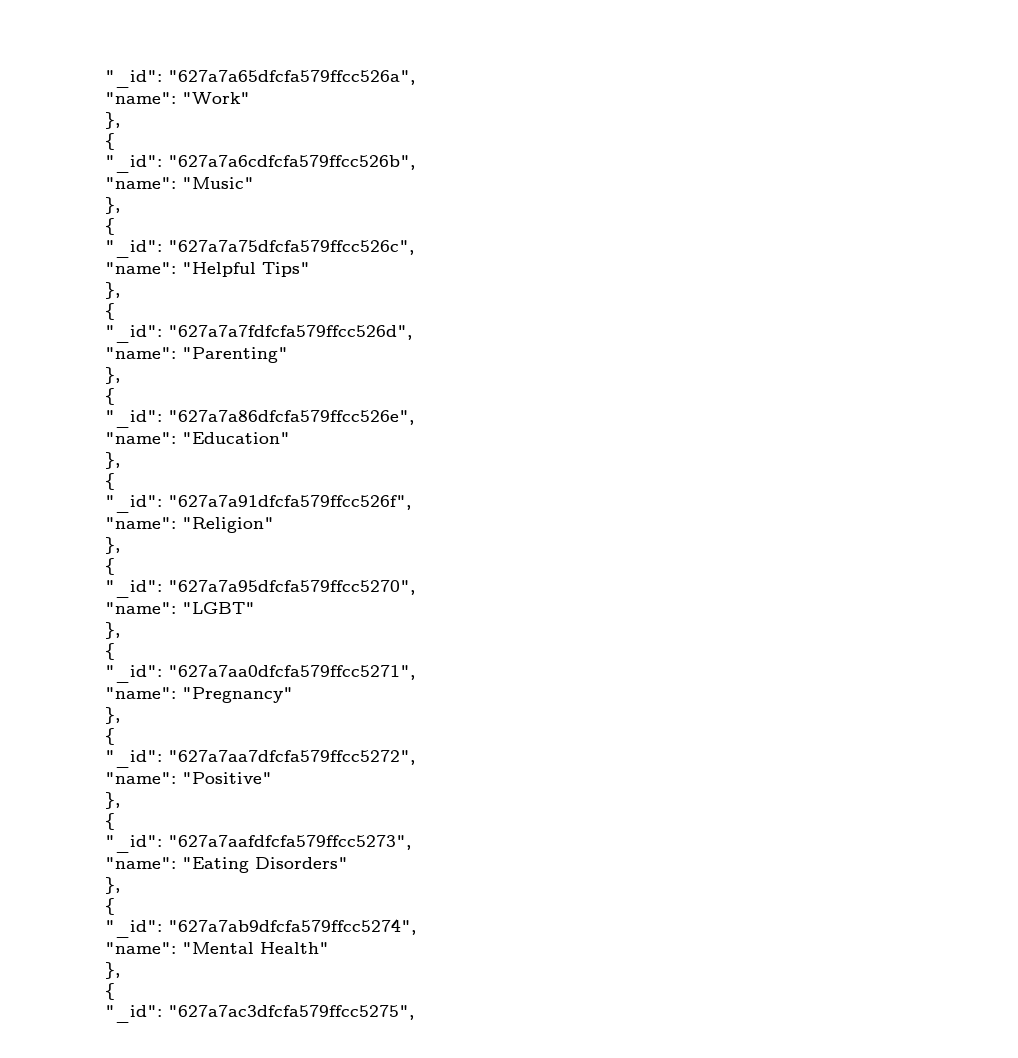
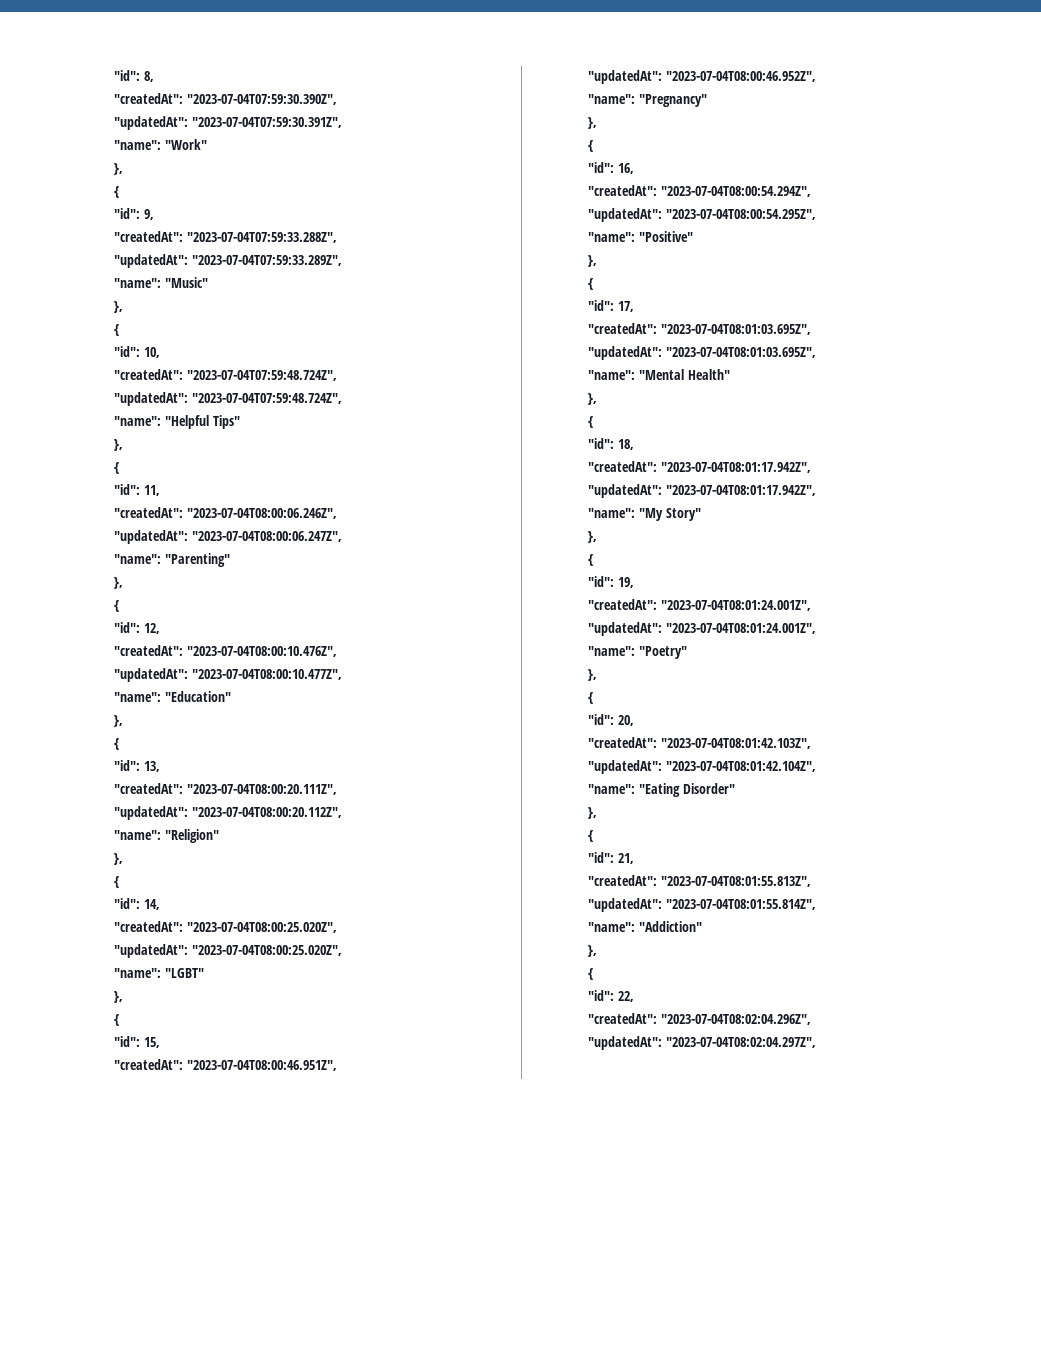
[104,70,415,88] [104,92,250,104] [104,112,120,129] [104,133,115,150] [104,155,415,173] [104,177,254,189] [104,197,120,214] [104,218,115,235] [104,240,414,258] "_id": "627a7a65dfcfa579ffcc526a", // "name": "Work" // }, // { // "_id": "627a7a6cdfcfa579ffcc526b", // "name": "Music" // }, // { // "_id": "627a7a75dfcfa579ffcc526c", -> [114,70,155,82] [114,93,338,105] [114,116,343,130] [114,139,208,150] [114,163,124,175] [114,186,120,198] [114,208,155,220] [114,231,338,243] [114,254,343,268] [114,277,209,288] [114,301,124,313] [114,324,120,336] [114,346,161,358] [114,369,338,381] [114,392,343,406] "id": 8, // "createdAt": "2023-07-04T07:59:30.390Z", // "updatedAt": "2023-07-04T07:59:30.391Z", // "name": "Work" // }, // { // "id": 9, // "createdAt": "2023-07-04T07:59:33.288Z", // "updatedAt": "2023-07-04T07:59:33.289Z", // "name": "Music" // }, // { // "id": 10, // "createdAt": "2023-07-04T07:59:48.724Z", // "updatedAt": "2023-07-04T07:59:48.724Z",
[104,325,412,343] [104,347,288,363] [104,367,120,384] [104,388,115,405] [104,410,414,428] [104,432,290,444] [104,452,120,469] [104,473,115,490] [104,495,411,513] [104,517,274,533] [104,537,120,554] [104,558,115,575] [104,580,415,598] [104,602,255,614] [104,622,120,639] [104,643,115,660] [104,665,415,683] [104,687,293,703] [104,707,120,724] [104,728,115,745] [104,750,415,768] [104,772,272,784] [104,792,120,809] [104,813,115,830] [104,835,411,853] [104,857,348,873] [104,877,120,894] [104,898,115,915] [104,919,416,938] "_id": "627a7a7fdfcfa579ffcc526d", // "name": "Parenting" // }, // { // "_id": "627a7a86dfcfa579ffcc526e", // "name": "Education" // }, // { // "_id": "627a7a91dfcfa579ffcc526f", // "name": "Religion" // }, // { // "_id": "627a7a95dfcfa579ffcc5270", // "name": "LGBT" // }, // { // "_id": "627a7aa0dfcfa579ffcc5271", // "name": "Pregnancy" // }, // { // "_id": "627a7aa7dfcfa579ffcc5272", // "name": "Positive" // }, // { // "_id": "627a7aafdfcfa579ffcc5273", // "name": "Eating Disorders" // }, // { // "_id": "627a7ab9dfcfa579ffcc5274", -> [114,484,161,496] [114,507,338,519] [114,530,343,544] [114,553,231,567] [114,577,124,589] [114,600,120,612] [114,622,161,634] [114,645,338,657] [114,668,343,682] [114,691,232,702] [114,715,124,727] [114,738,120,750] [114,760,161,772] [114,783,338,795] [114,806,343,820] [114,829,220,843] [114,853,124,865] [114,876,120,888] [114,898,161,910] [114,921,338,933] [114,944,343,958] [114,968,205,978] [114,991,124,1003] [114,1014,120,1026] [114,1036,161,1048] [114,1059,338,1071] [588,70,817,84] [588,94,708,107] [588,117,598,129] [588,140,594,152] [588,162,635,174] [588,185,812,197] [588,208,817,222] [588,231,694,242] [588,255,598,267] [588,278,594,290] [588,300,635,312] [588,323,812,335] [588,346,817,360] "id": 11, // "createdAt": "2023-07-04T08:00:06.246Z", // "updatedAt": "2023-07-04T08:00:06.247Z", // "name": "Parenting" // }, // { // "id": 12, // "createdAt": "2023-07-04T08:00:10.476Z", // "updatedAt": "2023-07-04T08:00:10.477Z", // "name": "Education" // }, // { // "id": 13, // "createdAt": "2023-07-04T08:00:20.111Z", // "updatedAt": "2023-07-04T08:00:20.112Z", // "name": "Religion" // }, // { // "id": 14, // "createdAt": "2023-07-04T08:00:25.020Z", // "updatedAt": "2023-07-04T08:00:25.020Z", // "name": "LGBT" // }, // { // "id": 15, // "createdAt": "2023-07-04T08:00:46.951Z", // "updatedAt": "2023-07-04T08:00:46.952Z", // "name": "Pregnancy" // }, // { // "id": 16, // "createdAt": "2023-07-04T08:00:54.294Z", // "updatedAt": "2023-07-04T08:00:54.295Z", // "name": "Positive" // }, // { // "id": 17, // "createdAt": "2023-07-04T08:01:03.695Z", // "updatedAt": "2023-07-04T08:01:03.695Z",
[104,1005,414,1023] "_id": "627a7ac3dfcfa579ffcc5275", -> [588,438,635,450] [588,461,812,473] [588,484,817,498] [588,508,701,521] [588,531,598,543] [588,554,594,566] [588,576,635,588] [588,599,812,611] [588,622,817,636] [588,646,688,659] [588,669,598,681] [588,692,594,704] [588,714,635,726] [588,737,812,749] [588,760,817,774] [588,783,735,797] [588,807,598,819] [588,830,594,842] [588,852,635,864] [588,875,812,887] [588,898,817,912] [588,921,703,932] [588,945,598,957] [588,968,594,980] [588,990,635,1002] [588,1013,812,1025] [588,1036,817,1050] "id": 18, // "createdAt": "2023-07-04T08:01:17.942Z", // "updatedAt": "2023-07-04T08:01:17.942Z", // "name": "My Story" // }, // { // "id": 19, // "createdAt": "2023-07-04T08:01:24.001Z", // "updatedAt": "2023-07-04T08:01:24.001Z", // "name": "Poetry" // }, // { // "id": 20, // "createdAt": "2023-07-04T08:01:42.103Z", // "updatedAt": "2023-07-04T08:01:42.104Z", // "name": "Eating Disorder" // }, // { // "id": 21, // "createdAt": "2023-07-04T08:01:55.813Z", // "updatedAt": "2023-07-04T08:01:55.814Z", // "name": "Addiction" // }, // { // "id": 22, // "createdAt": "2023-07-04T08:02:04.296Z", // "updatedAt": "2023-07-04T08:02:04.297Z",

